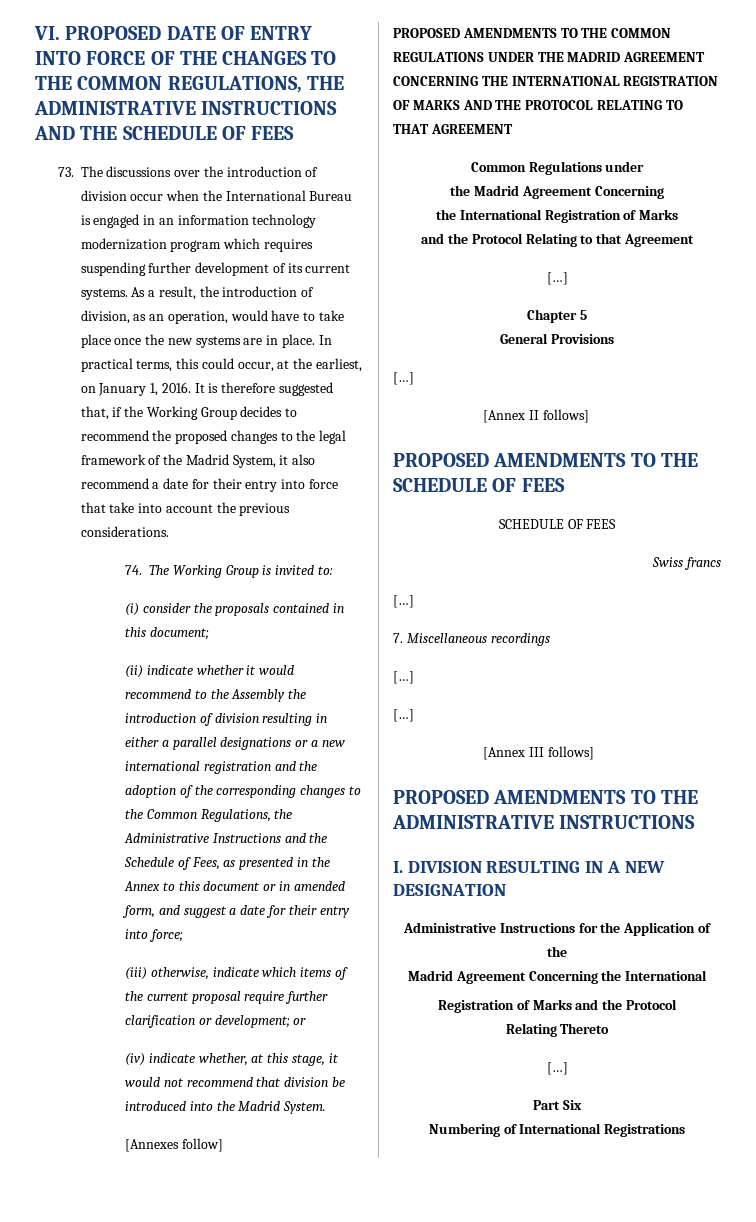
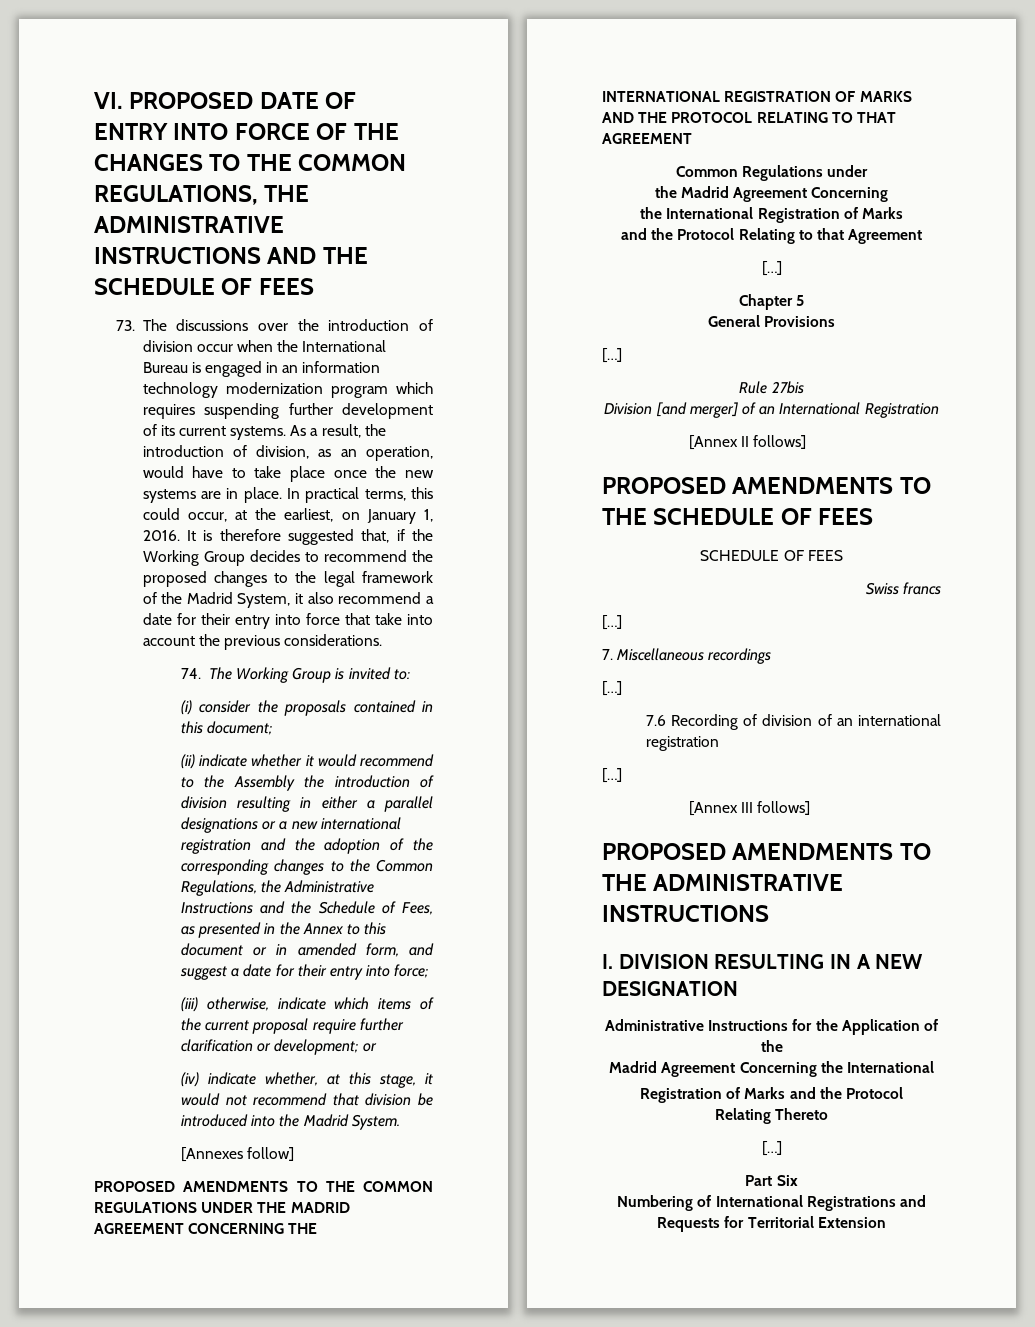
(414, 378) none -> [739,381,804,394] [604,402,939,418] // Rule 27bis // Division [and merger] of an International Registration
(414, 677) none -> [645,714,941,730] [645,736,719,751] // 7.6 Recording of division of an international registration
(686, 1130) none -> [899,1195,926,1207] [657,1216,886,1232] and Requests for Territorial Extension

